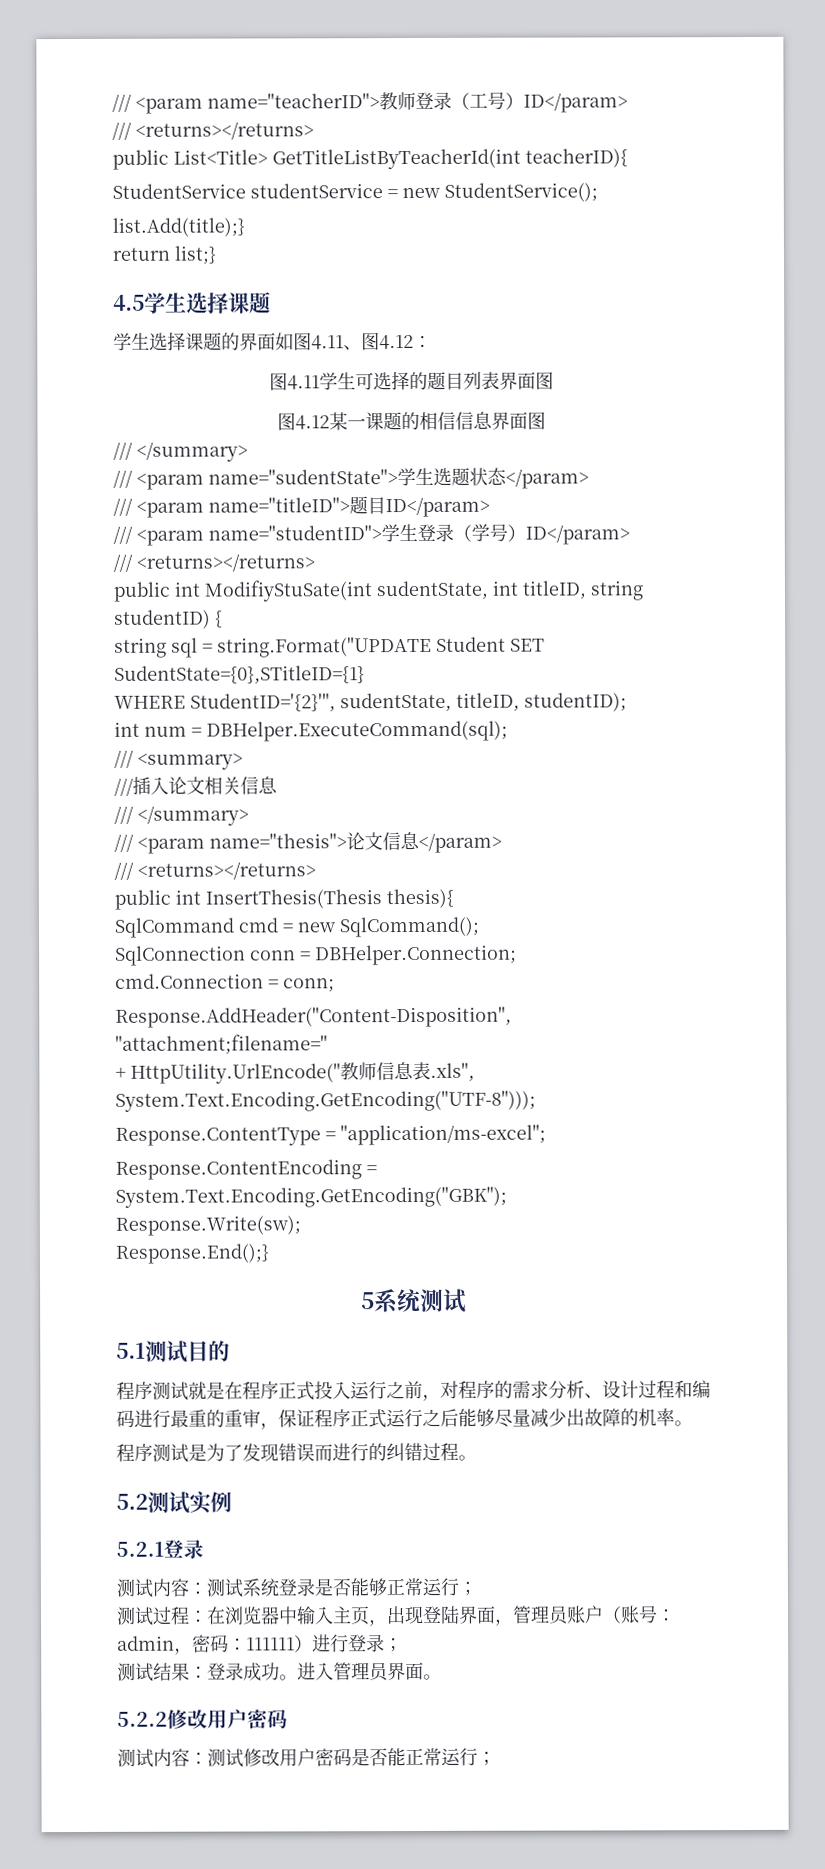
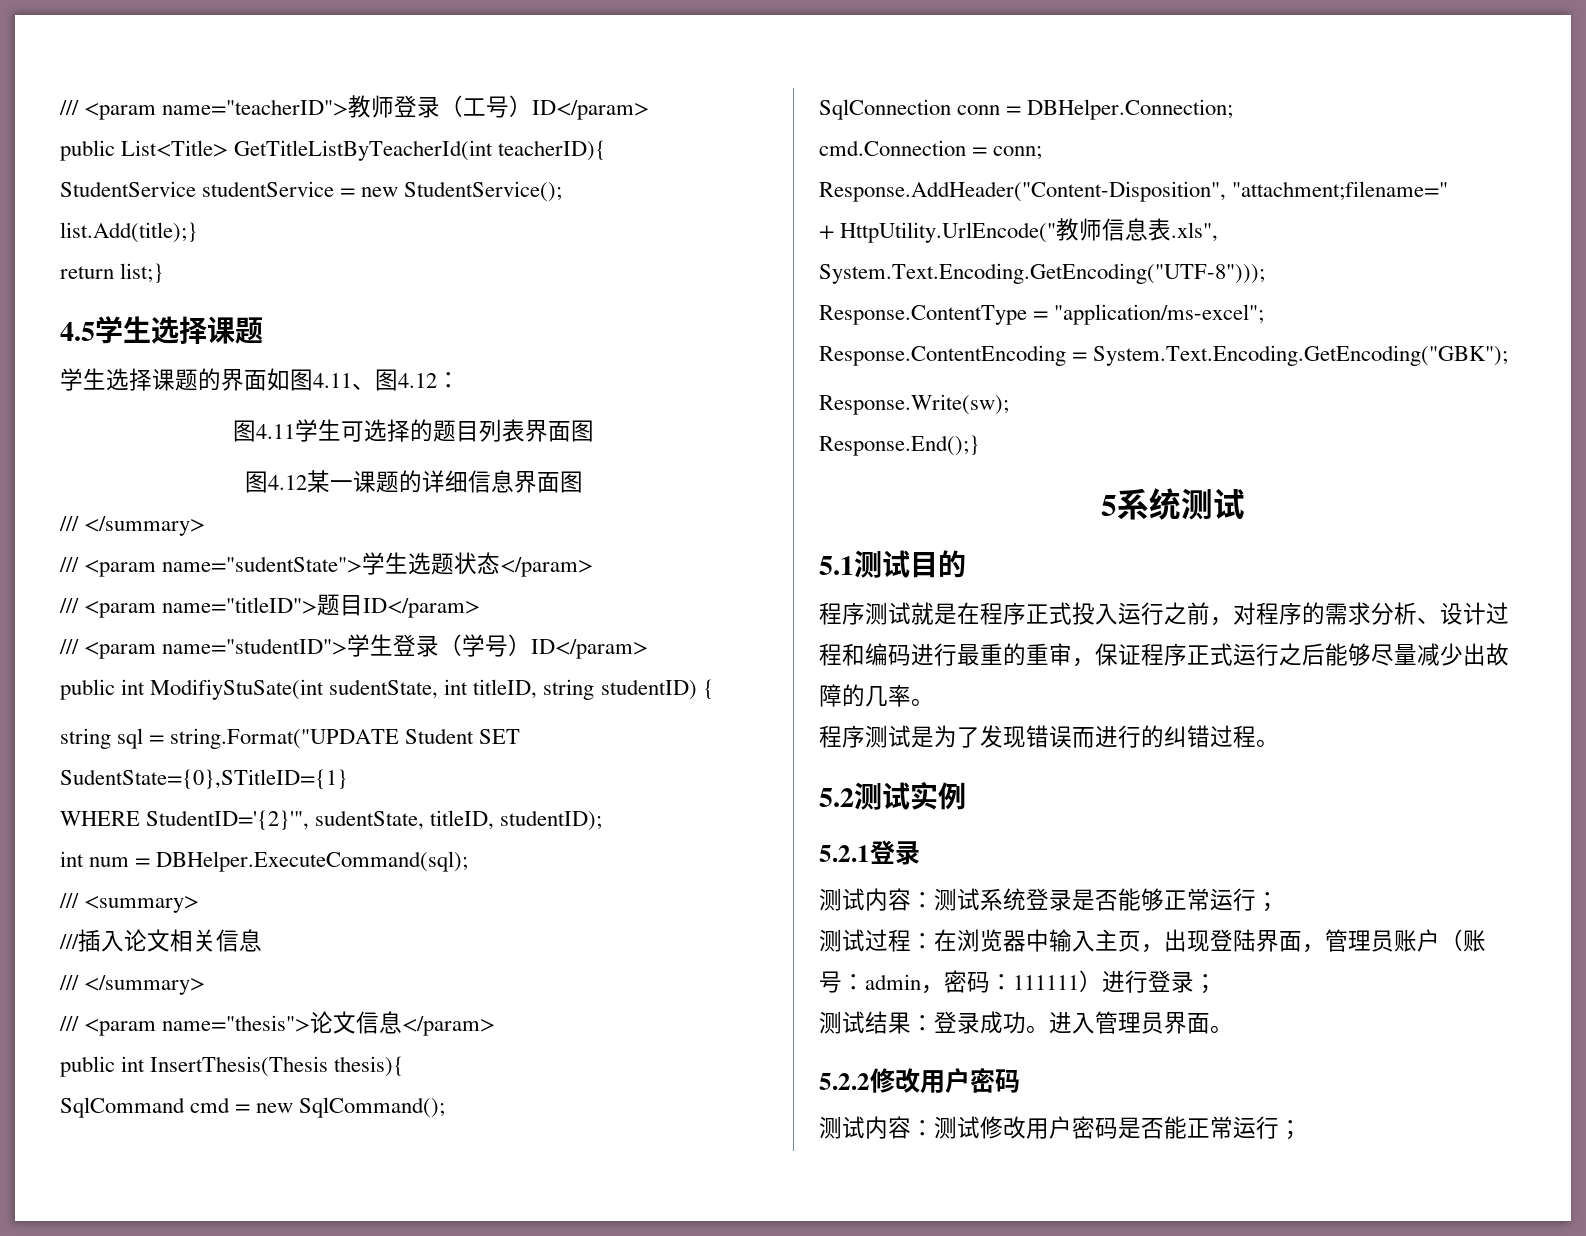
[112,121,314,140] // /// <returns></returns> -> (650, 110) none
[418,411,456,430] 相信 -> [421,470,468,493] 详细
[113,553,315,572] // /// <returns></returns> -> (649, 649) none
[114,861,316,880] // /// <returns></returns> -> (496, 1026) none
[638,1408,657,1427] 机 -> [865,686,888,707] 几

